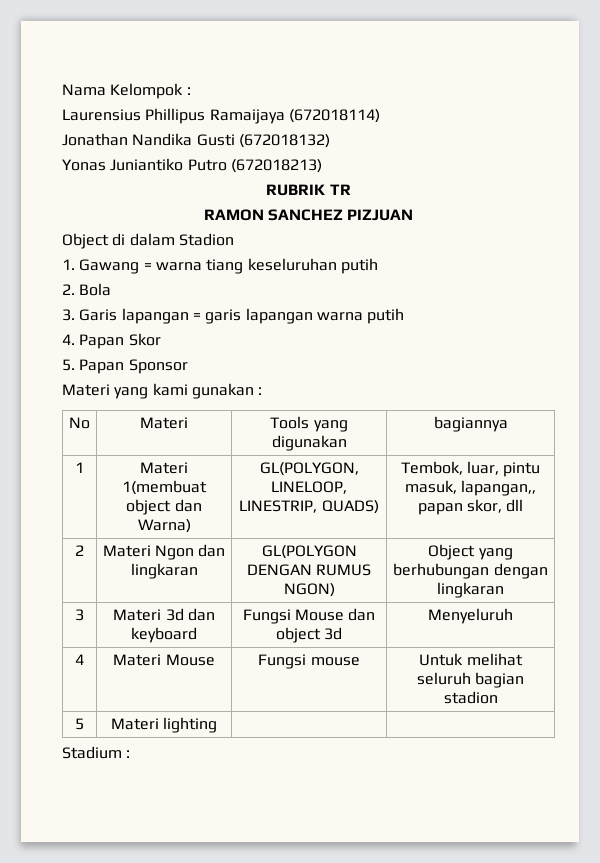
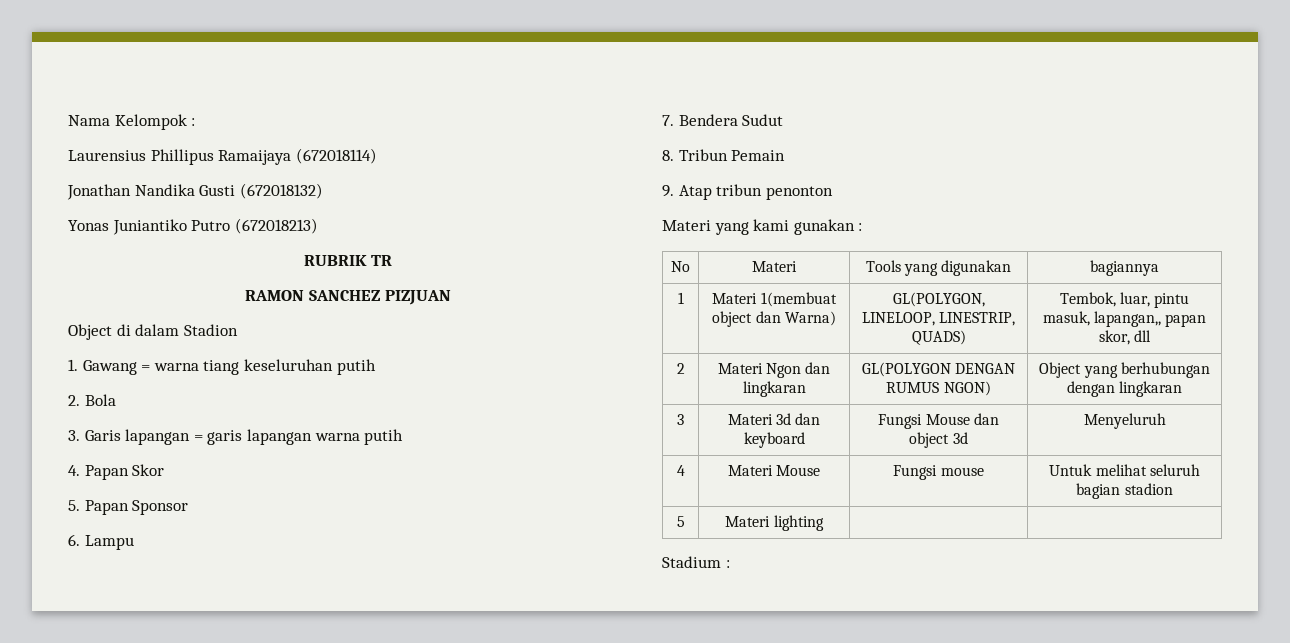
(188, 366) none -> [68,534,134,550] [662,114,784,126] [662,149,786,161] [662,184,833,200] // 6. Lampu // 7. Bendera Sudut // 8. Tribun Pemain // 9. Atap tribun penonton

